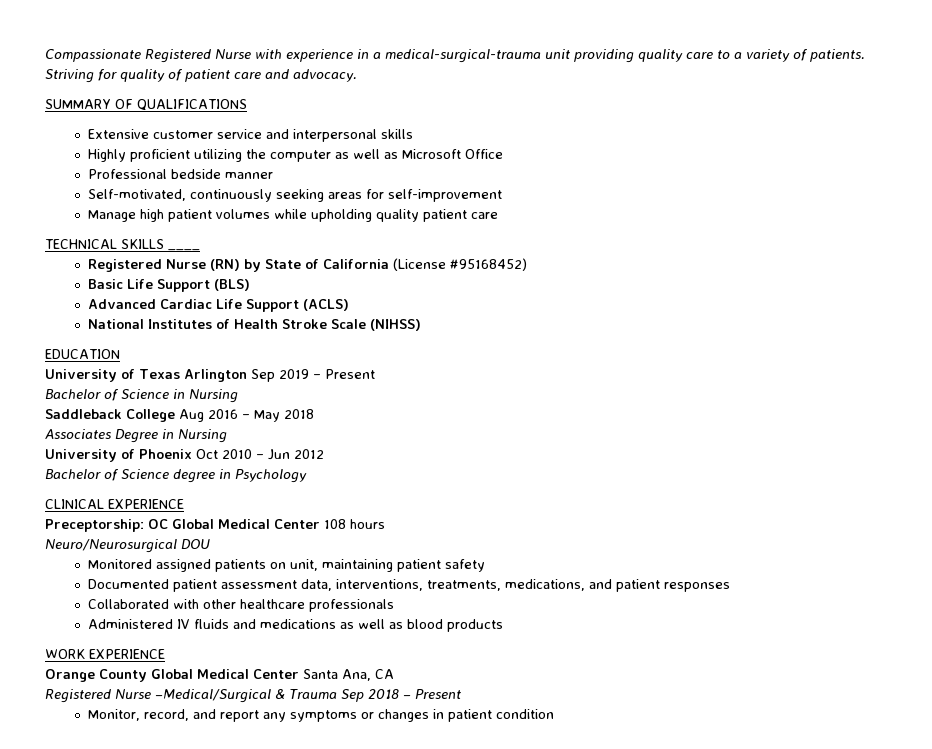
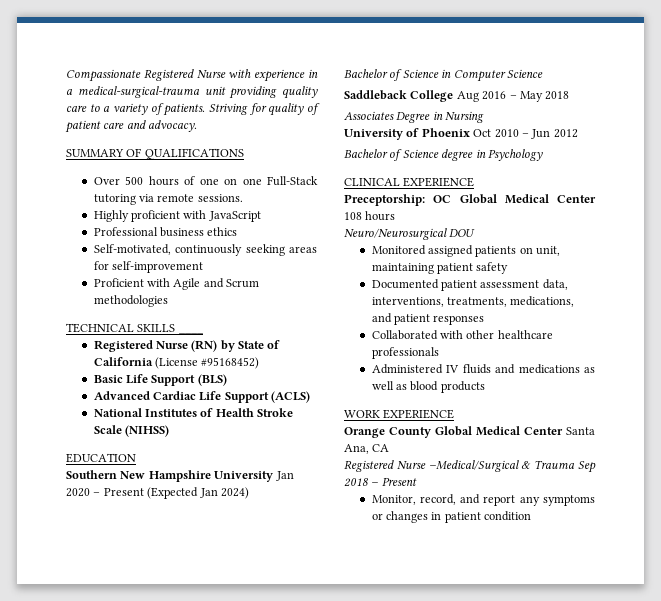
[87,129,413,142] [87,149,503,162] Extensive customer service and interpersonal skills // Highly proficient utilizing the computer as well as Microsoft Office -> [93,176,318,186] [93,194,243,205] [93,210,261,222] Over 500 hours of one on one Full-Stack tutoring via remote sessions. // Highly proficient with JavaScript
[170,169,273,179] bedside manner -> [159,227,238,237] business ethics
[87,209,498,222] Manage high patient volumes while upholding quality patient care -> [93,278,260,290] [93,295,168,307] Proficient with Agile and Scrum methodologies
[45,369,375,382] University of Texas Arlington Sep 2019 – Present -> [66,470,294,482] [66,487,249,499] Southern New Hampshire University Jan 2020 – Present (Expected Jan 2024)
[189,389,238,403] Nursing -> [453,69,543,82] Computer Science

